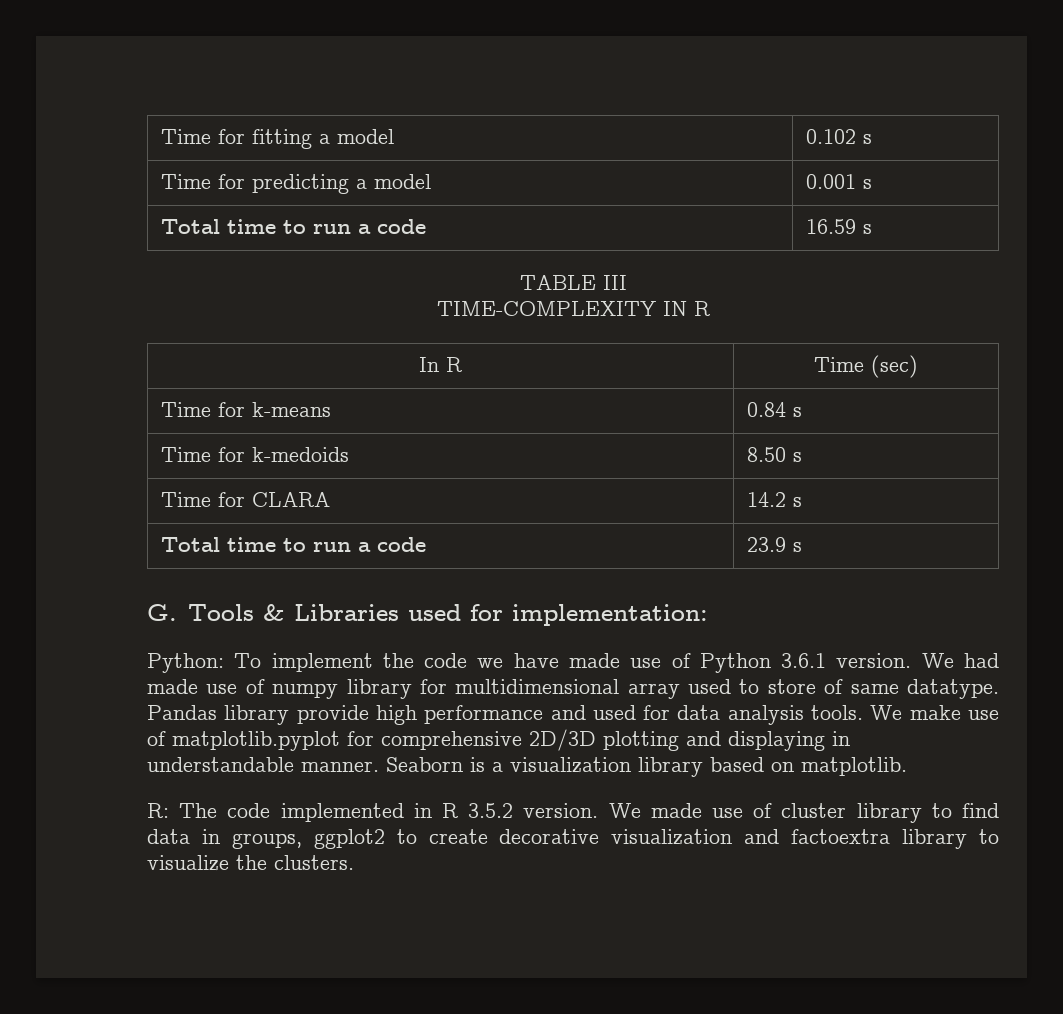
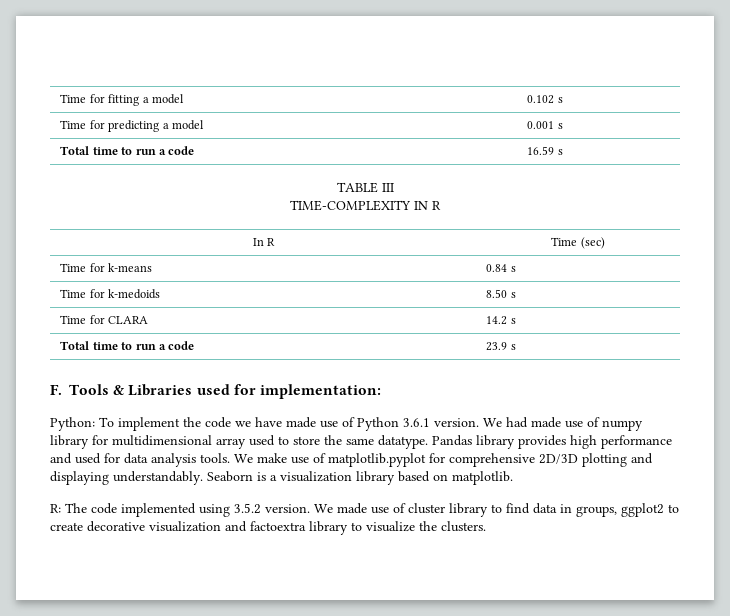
[147,604,177,621] G. -> [50,384,62,395] F.
[824,679,844,694] of -> [324,435,342,445] the
[296,705,369,724] provide -> [518,435,566,449] provides
[832,731,850,746] [147,757,379,772] in understandable manner. -> [113,471,203,485] understandably.
[413,803,458,818] in R -> [199,504,230,517] using

